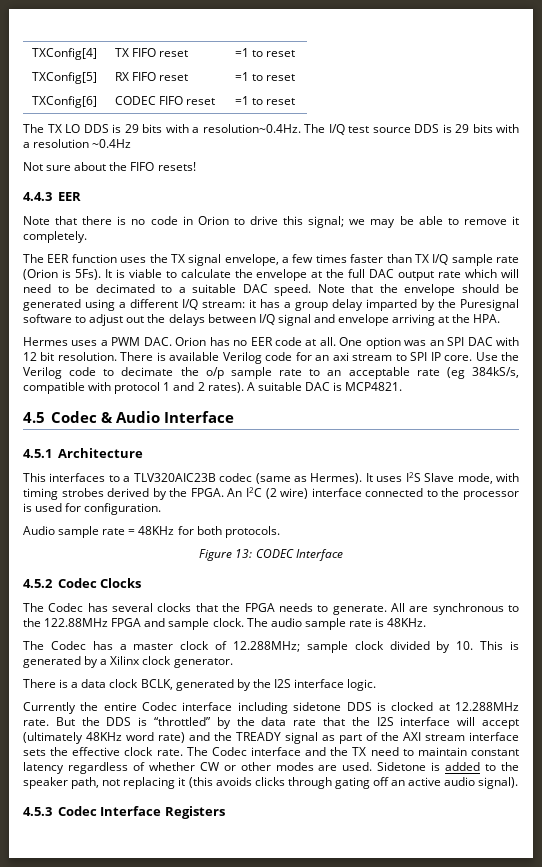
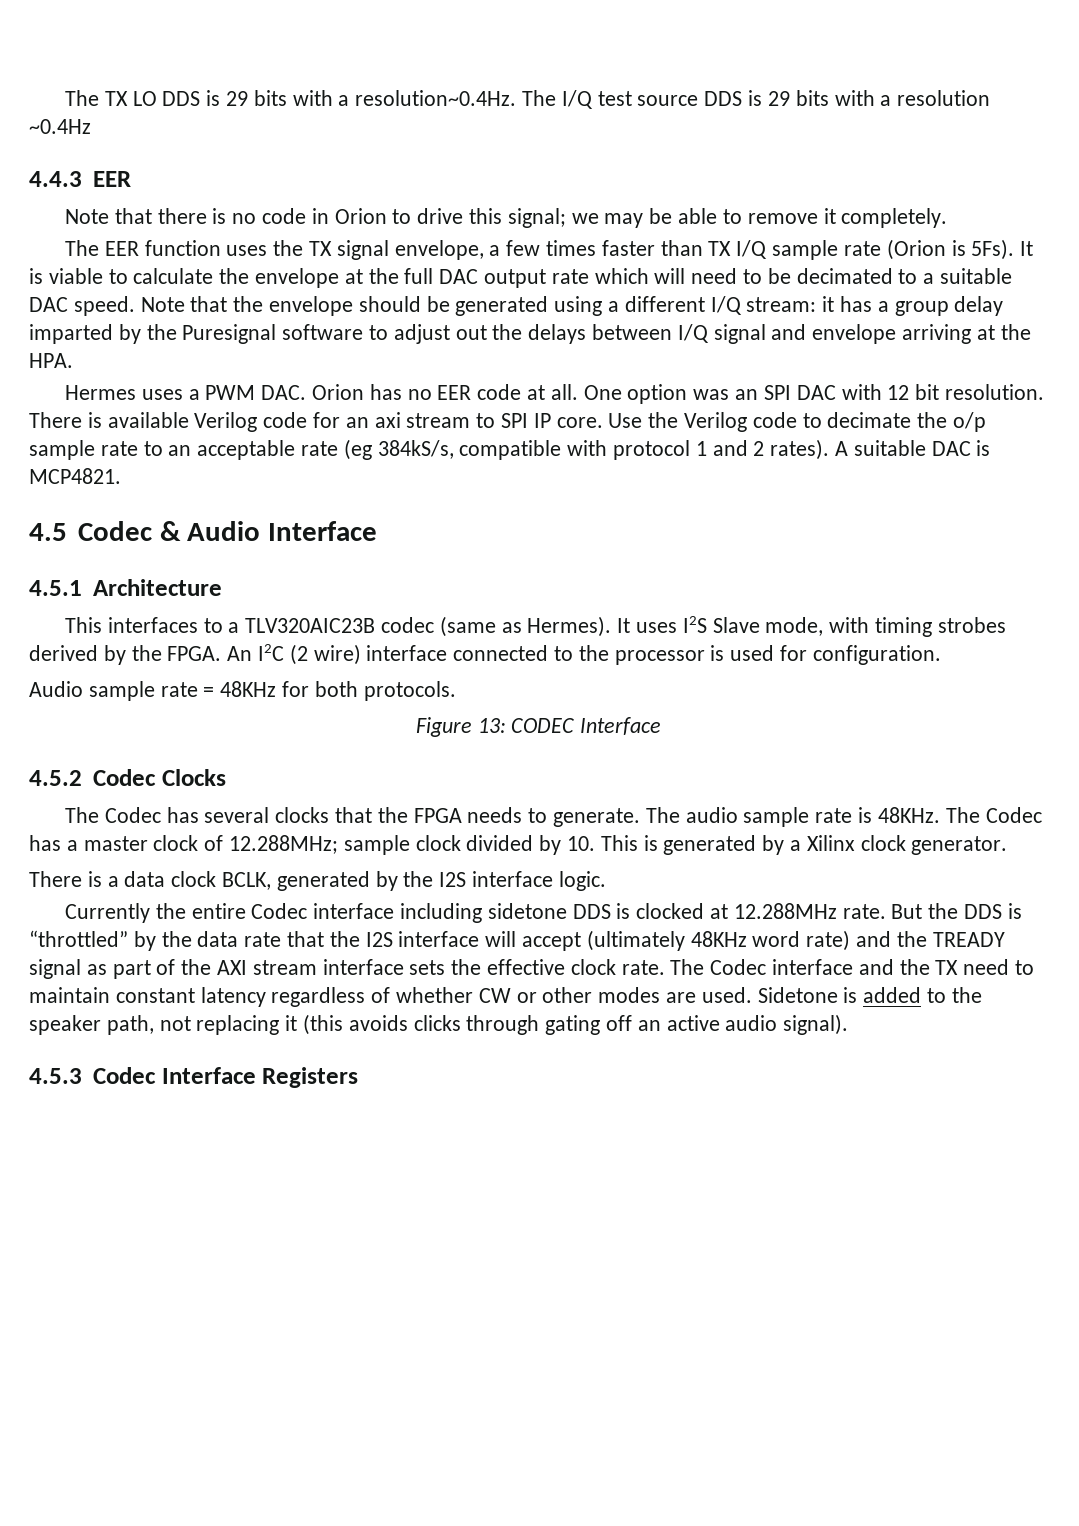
[31,48,97,60] [114,48,188,57] [234,48,295,57] [31,72,97,84] [114,72,188,81] [234,72,295,81] [31,96,97,108] [114,96,215,105] [234,96,295,105] TXConfig[4] | TX FIFO reset | =1 to reset // TXConfig[5] | RX FIFO reset | =1 to reset // TXConfig[6] | CODEC FIFO reset | =1 to reset // -> (65, 98) none
[23,162,196,171] // Not sure about the FIFO resets! -> (91, 126) none
[390,603,519,615] [23,618,244,630] All are synchronous to the 122.88MHz FPGA and sample clock. -> (641, 817) none
(427, 622) // -> (940, 815) none

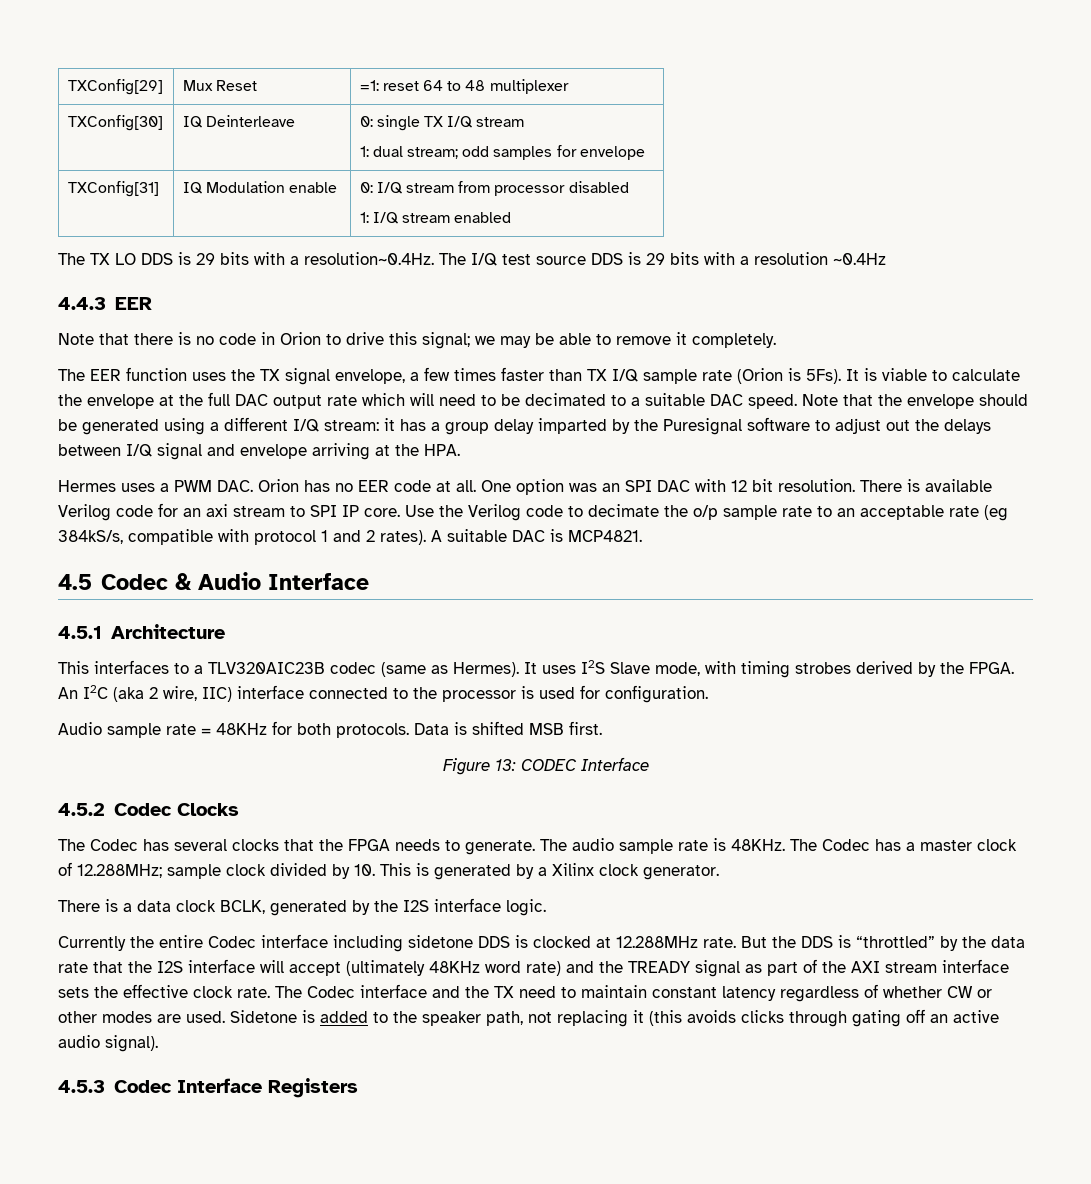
(65, 98) none -> [67,79,163,95] [182,80,257,91] [359,79,569,94] [67,115,163,131] [182,115,295,128] [359,115,525,131] [359,145,645,160] [67,181,159,197] [182,181,337,194] [359,181,629,196] [359,212,512,224] TXConfig[29] | Mux Reset | =1: reset 64 to 48 multiplexer // TXConfig[30] | IQ Deinterleave | 0: single TX I/Q stream // 1: dual stream; odd samples for envelope // TXConfig[31] | IQ Modulation enable | 0: I/Q stream from processor disabled // 1: I/Q stream enabled //
[289,644,361,665] (2 wire) -> [113,686,232,702] (aka 2 wire, IIC)
(456, 691) none -> [414,721,602,735] Data is shifted MSB first.

